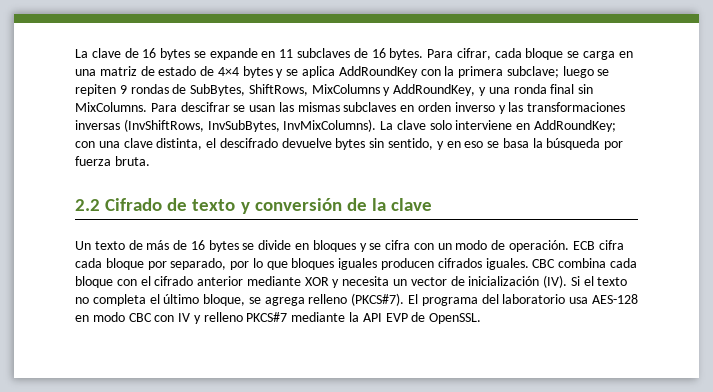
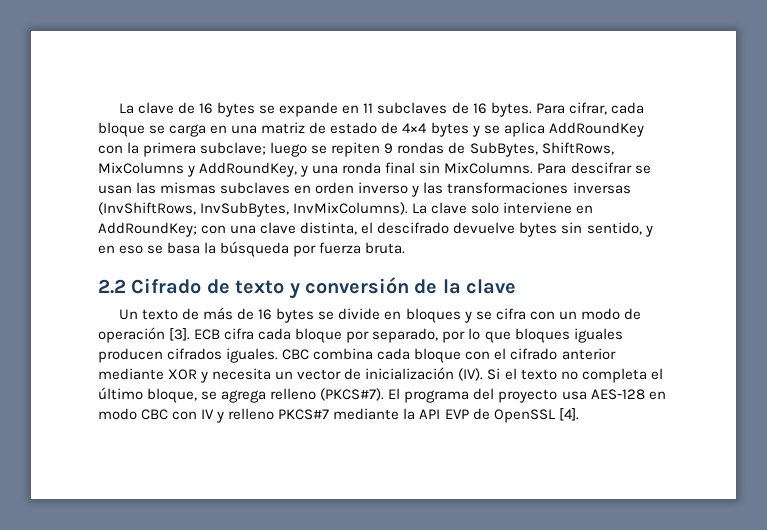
[509,240,570,252] operación. -> [98,327,191,343] operación [3].
[502,294,566,304] laboratorio -> [498,389,558,403] proyecto
[429,313,482,324] OpenSSL. -> [493,408,579,423] OpenSSL [4].

